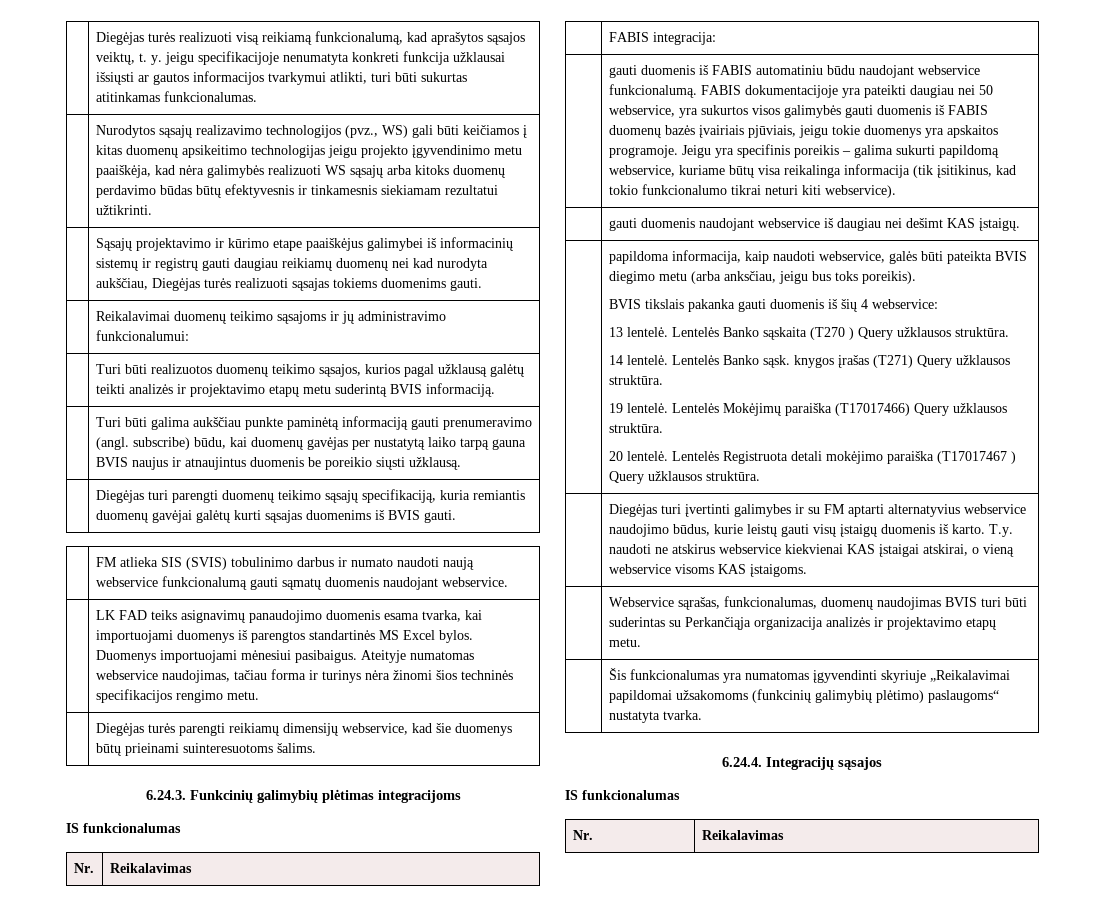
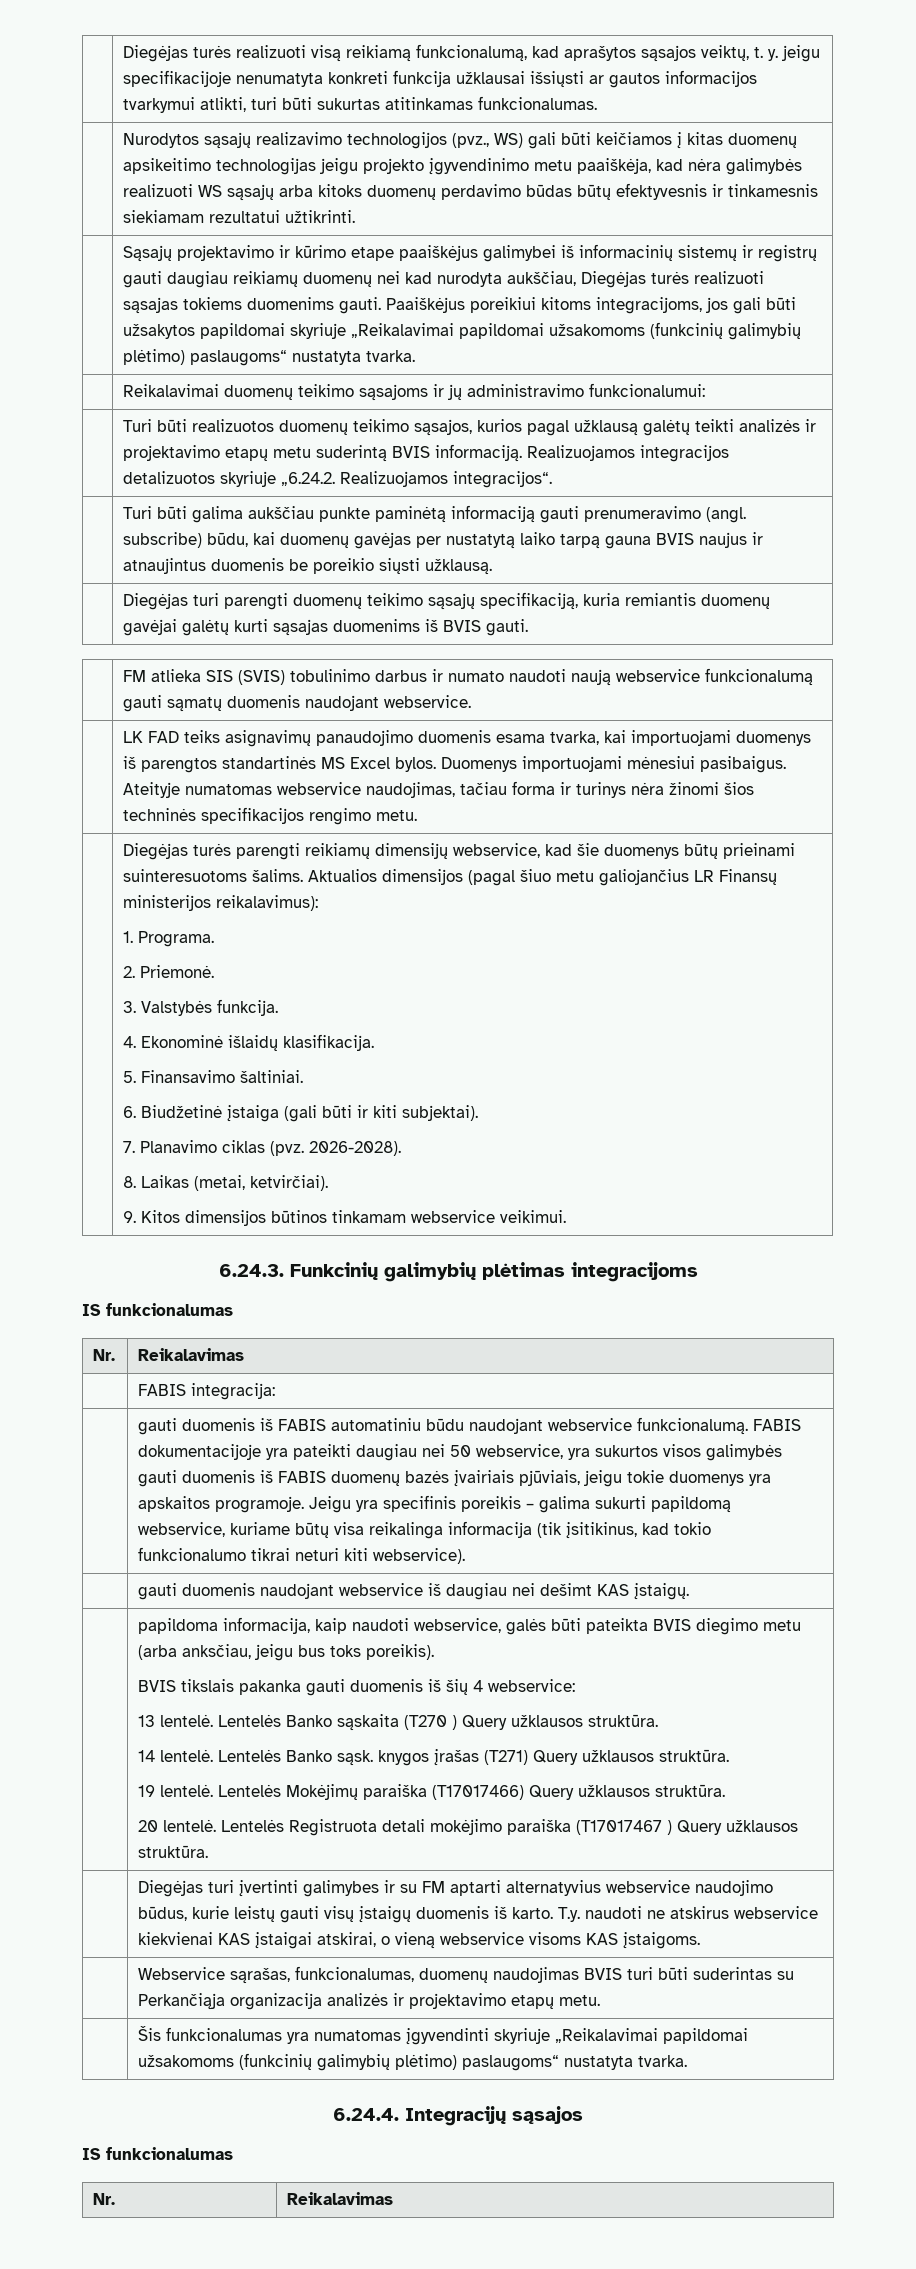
(482, 284) none -> [386,297,797,314] [123,322,802,340] [123,349,416,366] Paaiškėjus poreikiui kitoms integracijoms, jos gali būti užsakytos papildomai skyriuje „Reikalavimai papildomai užsakomoms (funkcinių galimybių plėtimo) paslaugoms“ nustatyta tvarka.
(495, 390) none -> [527,445,730,462] [123,471,553,488] Realizuojamos integracijos detalizuotos skyriuje „6.24.2. Realizuojamos integracijos“.
(316, 748) none -> [308,869,778,886] [123,895,319,911] [123,931,215,947] [123,965,215,978] [123,999,279,1016] [123,1034,375,1051] [123,1070,304,1083] [123,1105,479,1122] [123,1140,402,1156] [123,1175,329,1191] [123,1210,567,1226] Aktualios dimensijos (pagal šiuo metu galiojančius LR Finansų ministerijos reikalavimus): // 1. Programa. // 2. Priemonė. // 3. Valstybės funkcija. // 4. Ekonominė išlaidų klasifikacija. // 5. Finansavimo šaltiniai. // 6. Biudžetinė įstaiga (gali būti ir kiti subjektai). // 7. Planavimo ciklas (pvz. 2026-2028). // 8. Laikas (metai, ketvirčiai). // 9. Kitos dimensijos būtinos tinkamam webservice veikimui.

